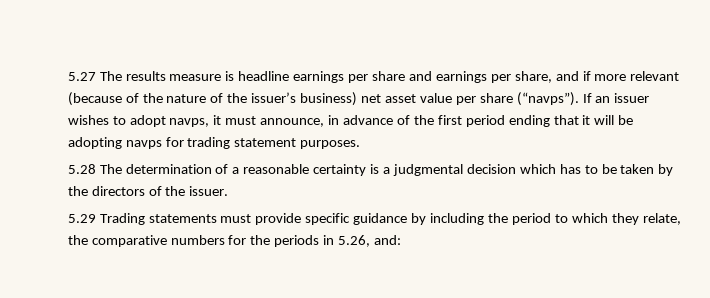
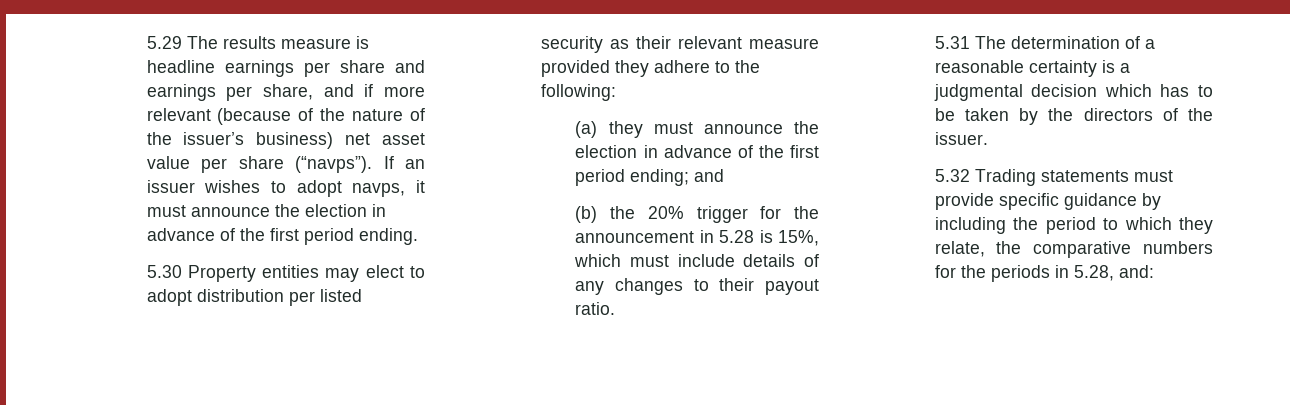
[67,72,96,81] 5.27 -> [146,36,182,49] 5.29
[260,115,634,127] [67,137,361,149] [67,164,96,174] announce, in advance of the first period ending that it will be adopting navps for trading statement purposes. // 5.28 -> [190,204,386,217] [146,228,418,245] [146,265,426,282] [146,289,362,306] [540,36,819,53] [540,60,760,77] [540,84,616,101] [575,121,819,138] [575,145,819,158] [575,169,725,186] [575,206,819,223] [575,230,819,246] [574,254,819,267] [575,278,819,295] [575,302,616,315] [934,36,970,49] announce the election in advance of the first period ending. // 5.30 Property entities may elect to adopt distribution per listed security as their relevant measure provided they adhere to the following: // (a) they must announce the election in advance of the first period ending; and // (b) the 20% trigger for the announcement in 5.28 is 15%, which must include details of any changes to their payout ratio. // 5.31
[67,214,96,223] 5.29 -> [934,169,970,182] 5.32
[338,235,371,247] 5.26, -> [1073,265,1114,281] 5.28,

